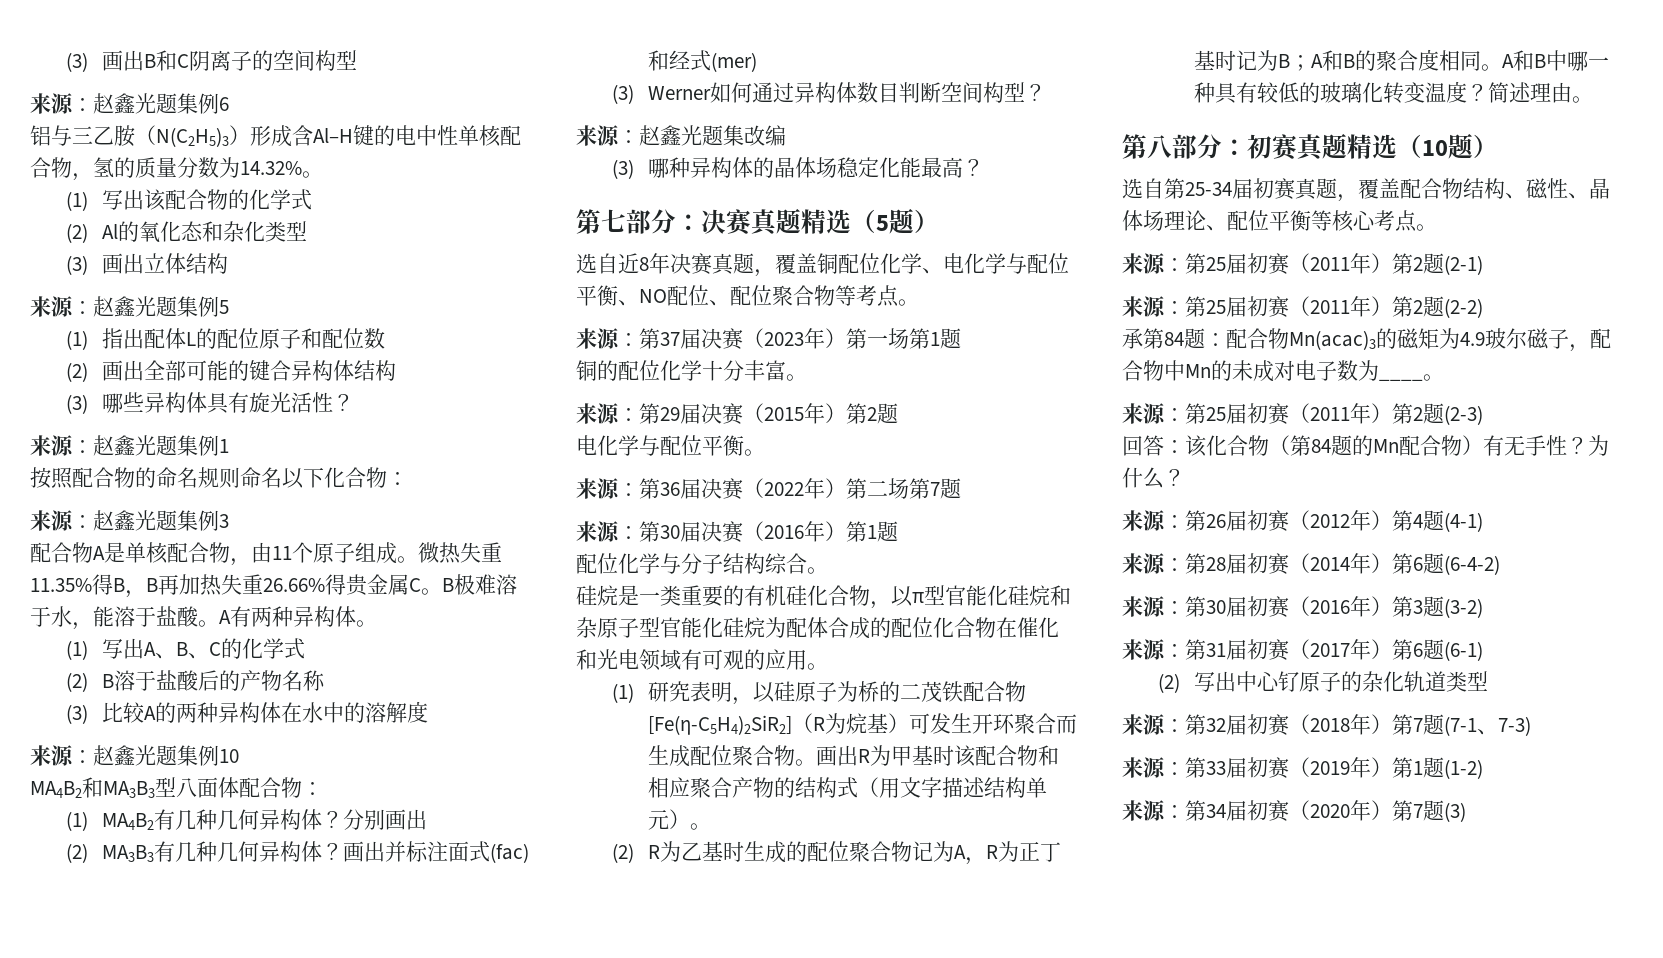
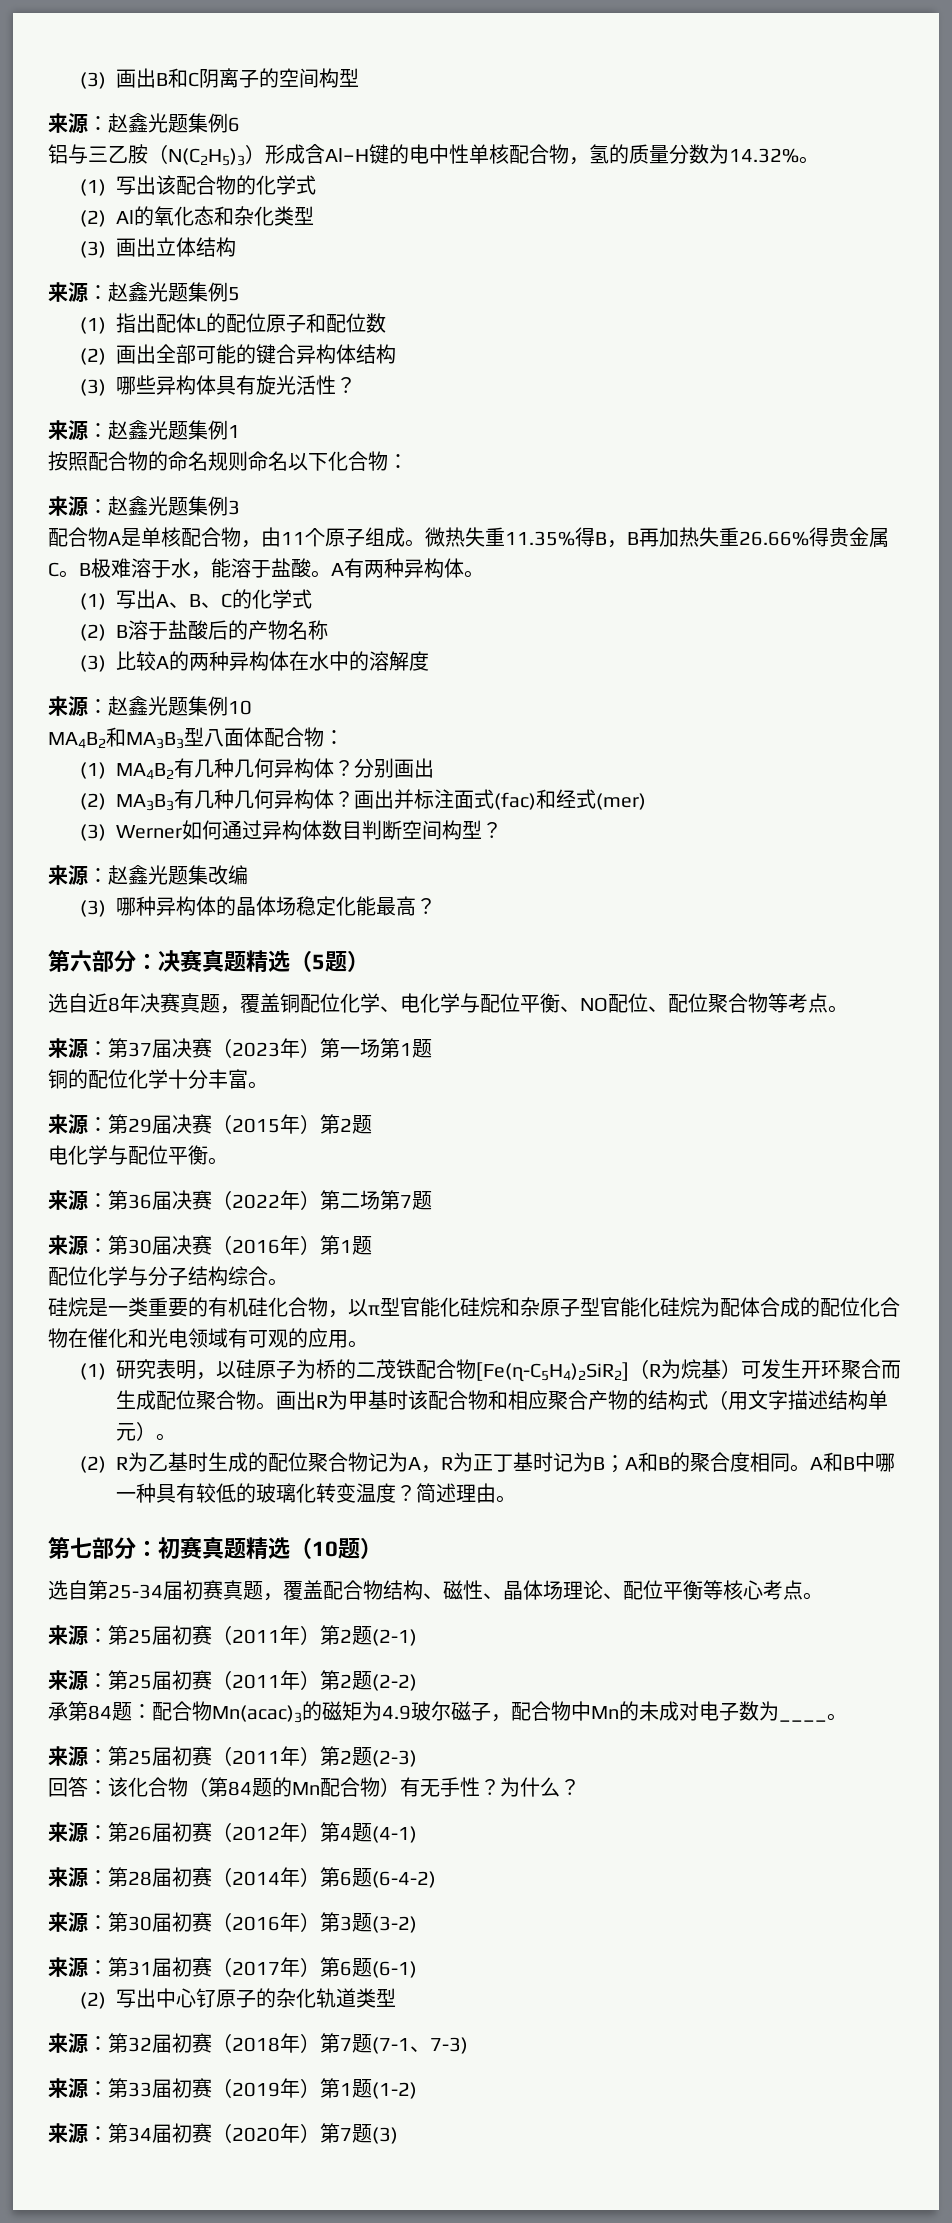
[601,209,626,232] 七 -> [70,950,92,972] 六
[1147,135,1172,159] 八 -> [70,1537,92,1558] 七

